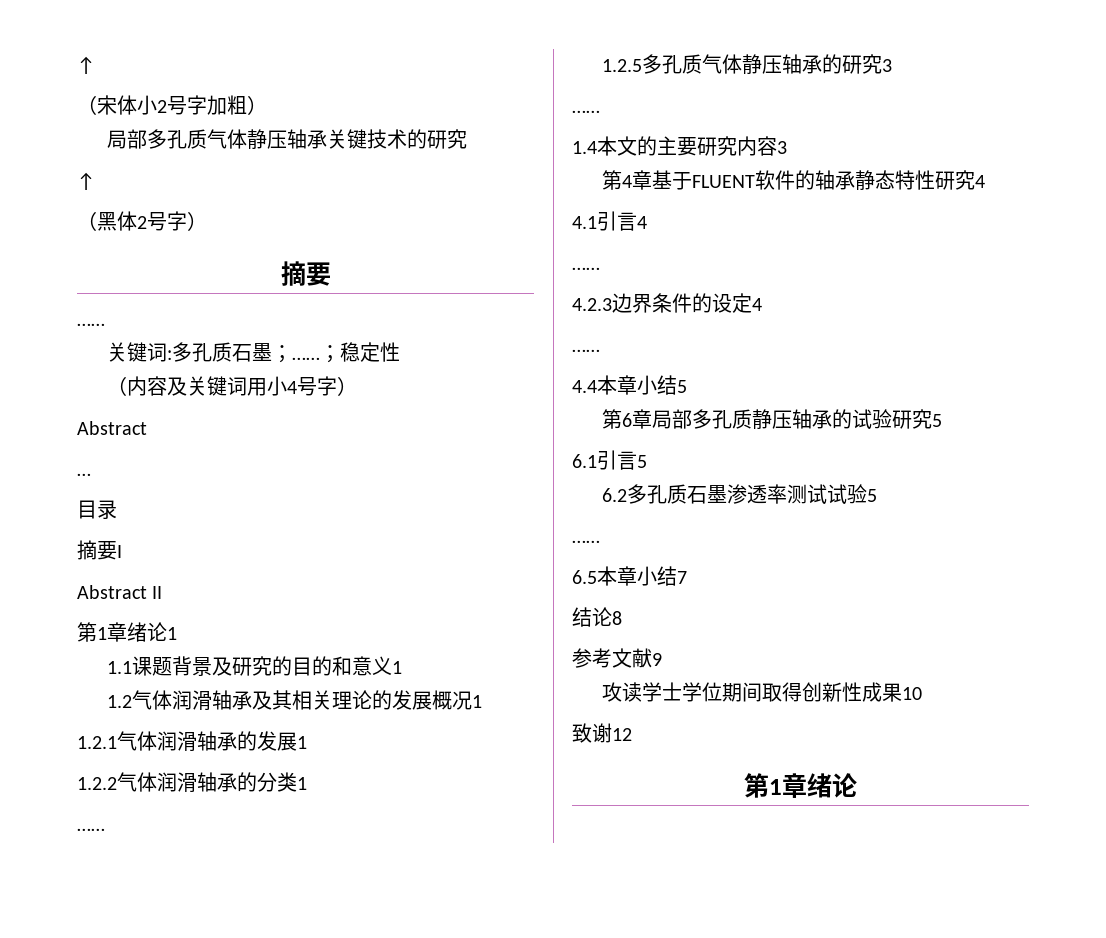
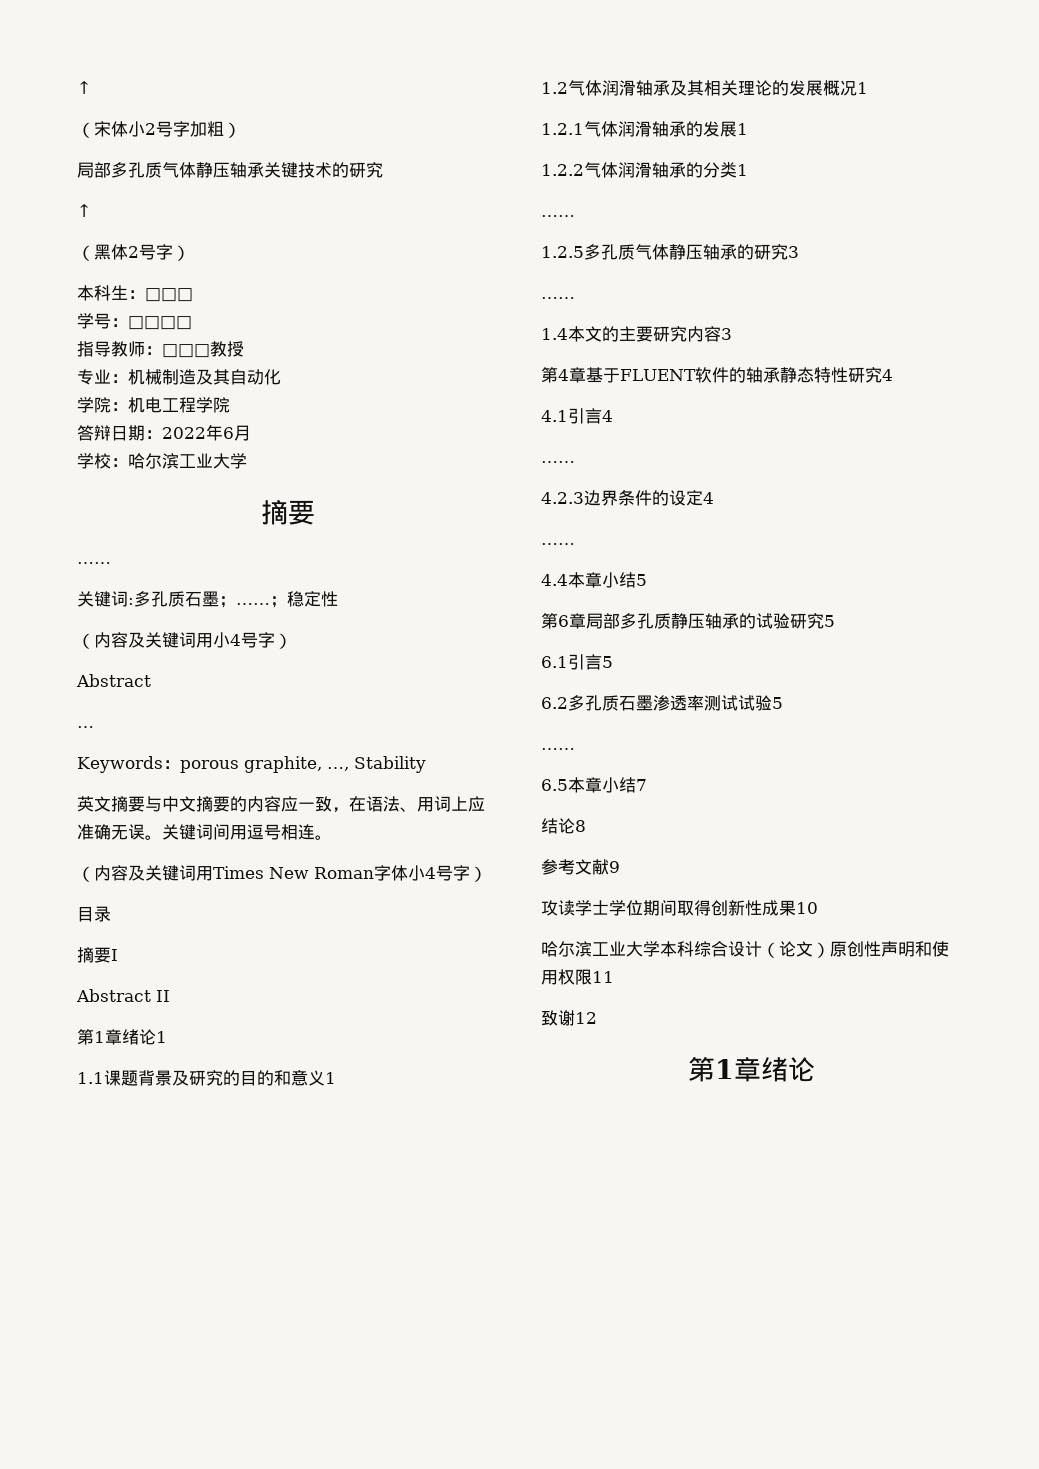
(207, 221) none -> [77,285,193,302] [77,313,192,330] [77,341,244,358] [77,369,281,385] [77,397,230,413] [77,424,251,441] [77,453,247,469] // 本科生：□□□ // 学号：□□□□ // 指导教师：□□□教授 // 专业：机械制造及其自动化 // 学院：机电工程学院 // 答辩日期：2022年6月 // 学校：哈尔滨工业大学
(91, 474) none -> [77,756,426,773] [77,796,485,813] [77,824,332,840] [77,865,487,882] // Keywords：porous graphite, …, Stability // 英文摘要与中文摘要的内容应一致，在语法、用词上应准确无误。关键词间用逗号相连。 // （内容及关键词用Times New Roman字体小4号字）
(922, 693) none -> [541,941,949,958] [541,969,614,985] // 哈尔滨工业大学本科综合设计（论文）原创性声明和使用权限11

